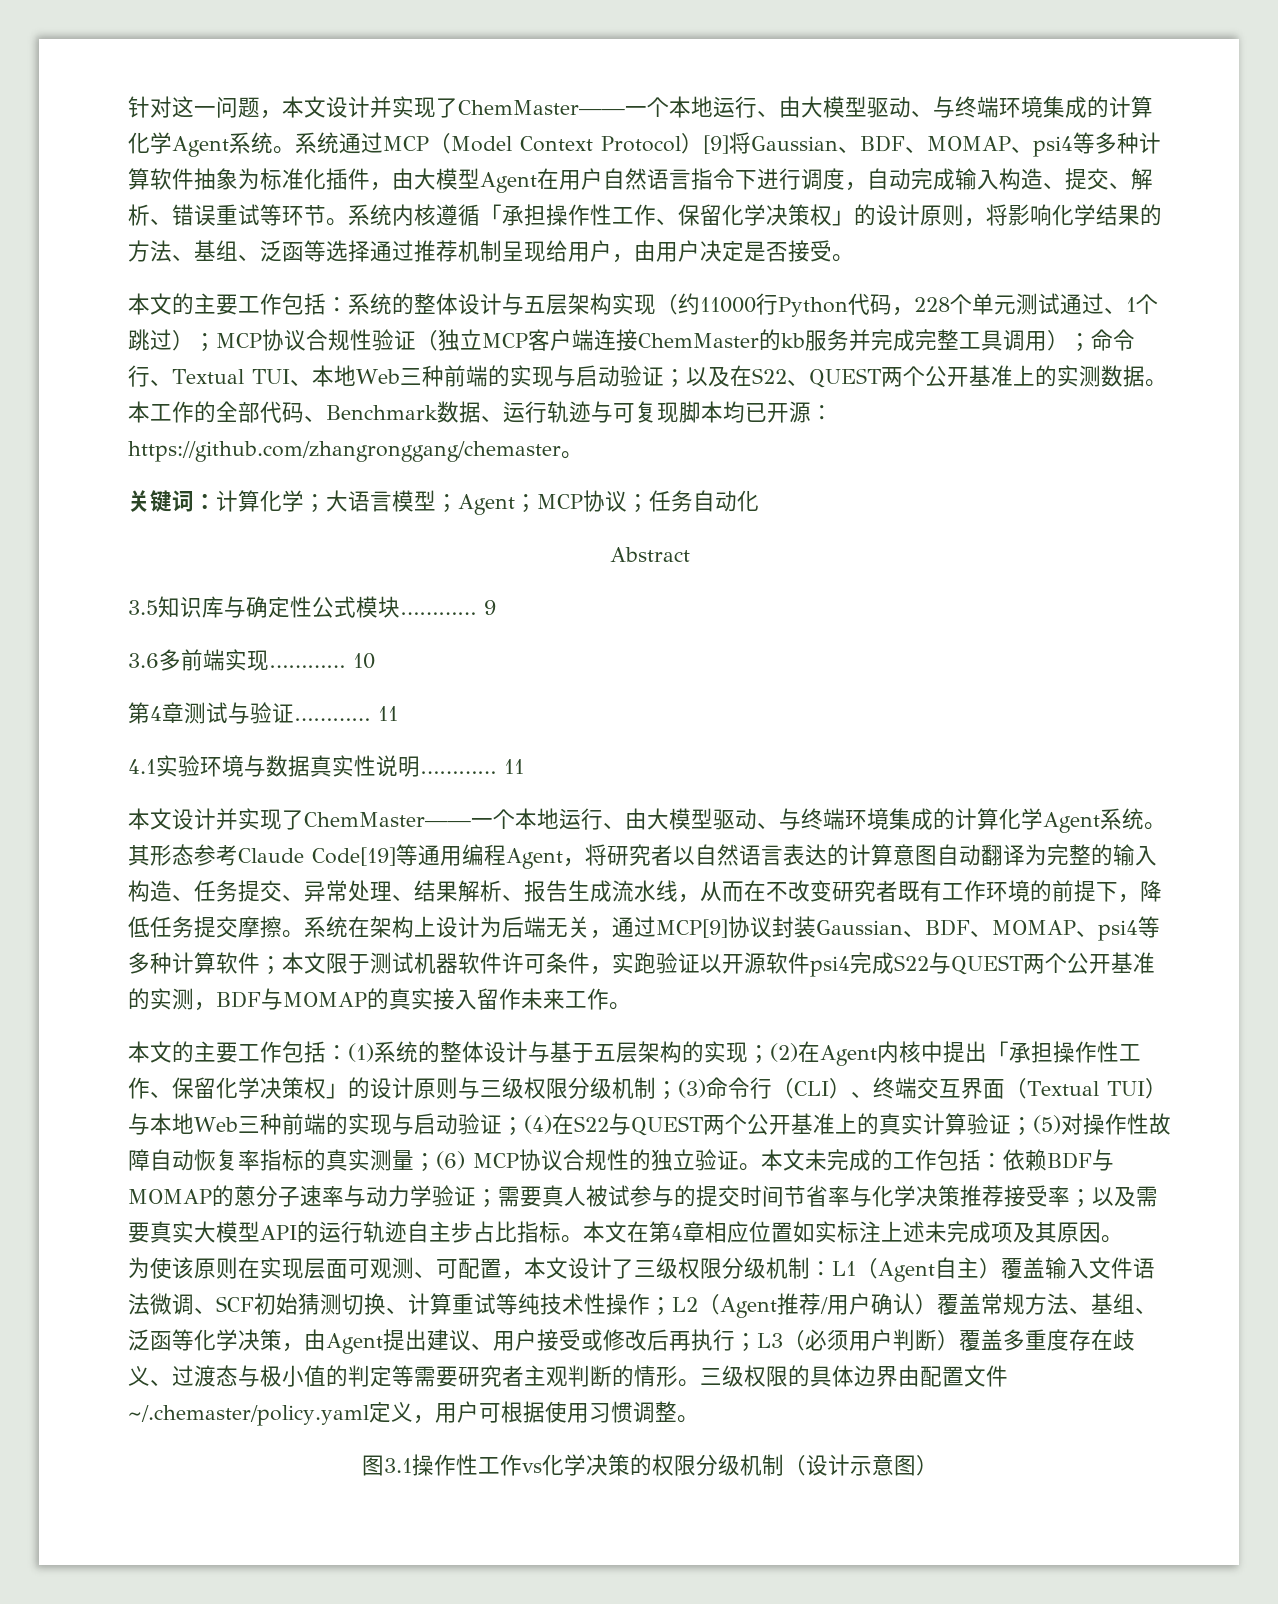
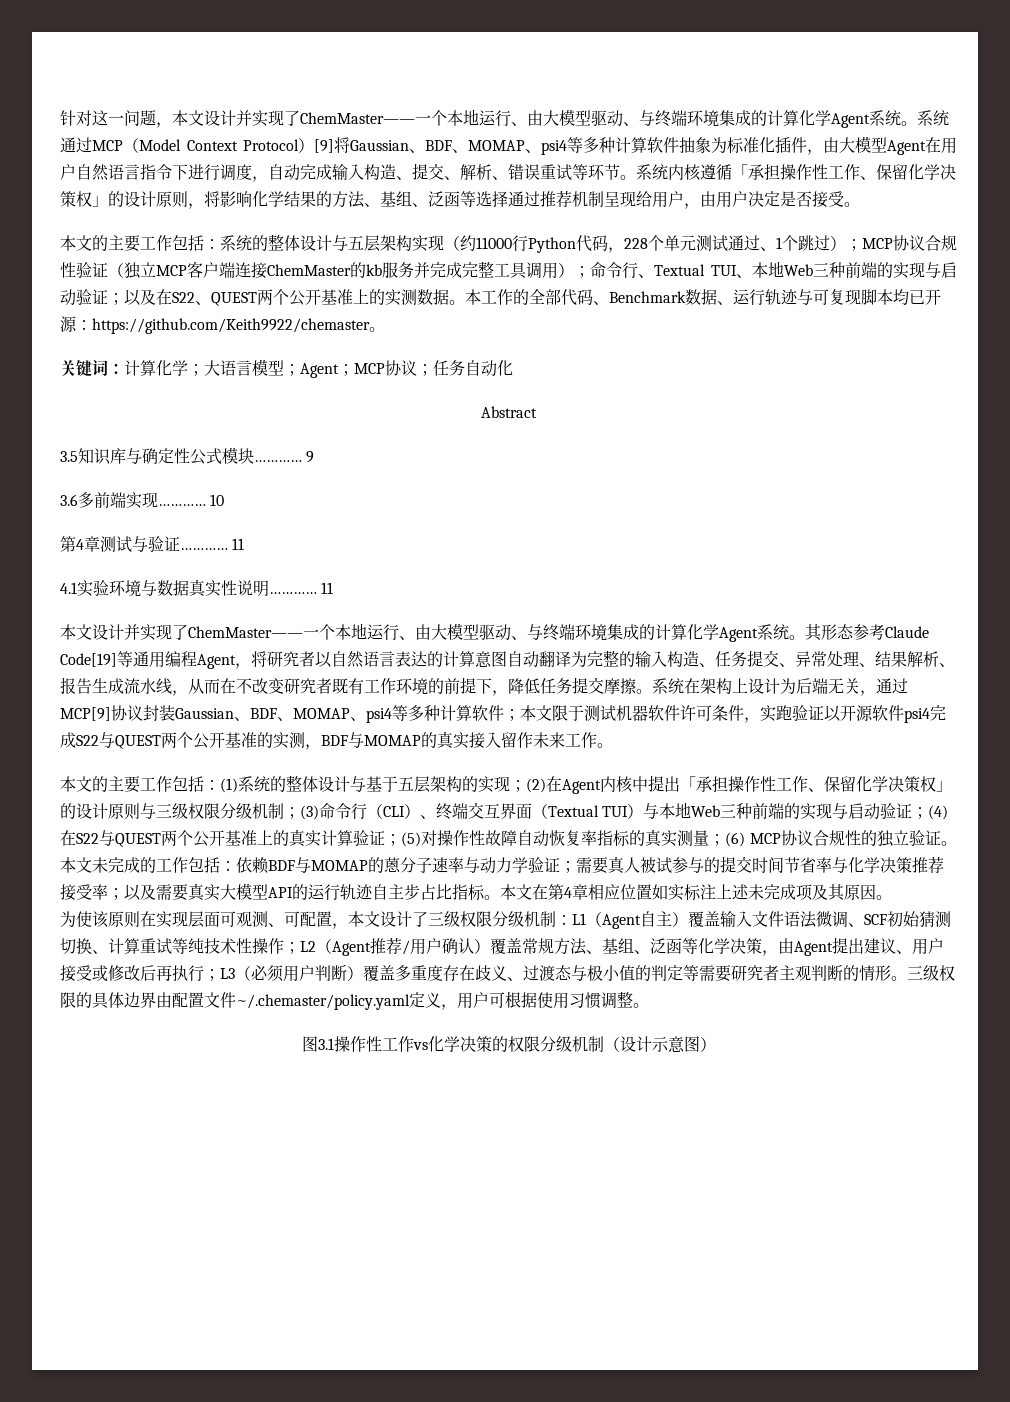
[128,441,561,462] https://github.com/zhangronggang/chemaster -> [92,318,370,334] https://github.com/Keith9922/chemaster

